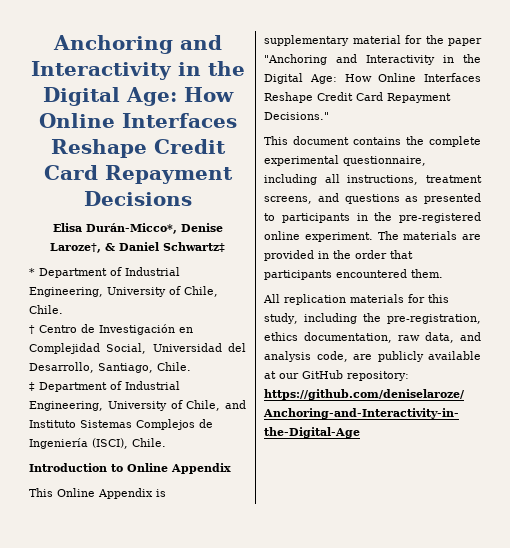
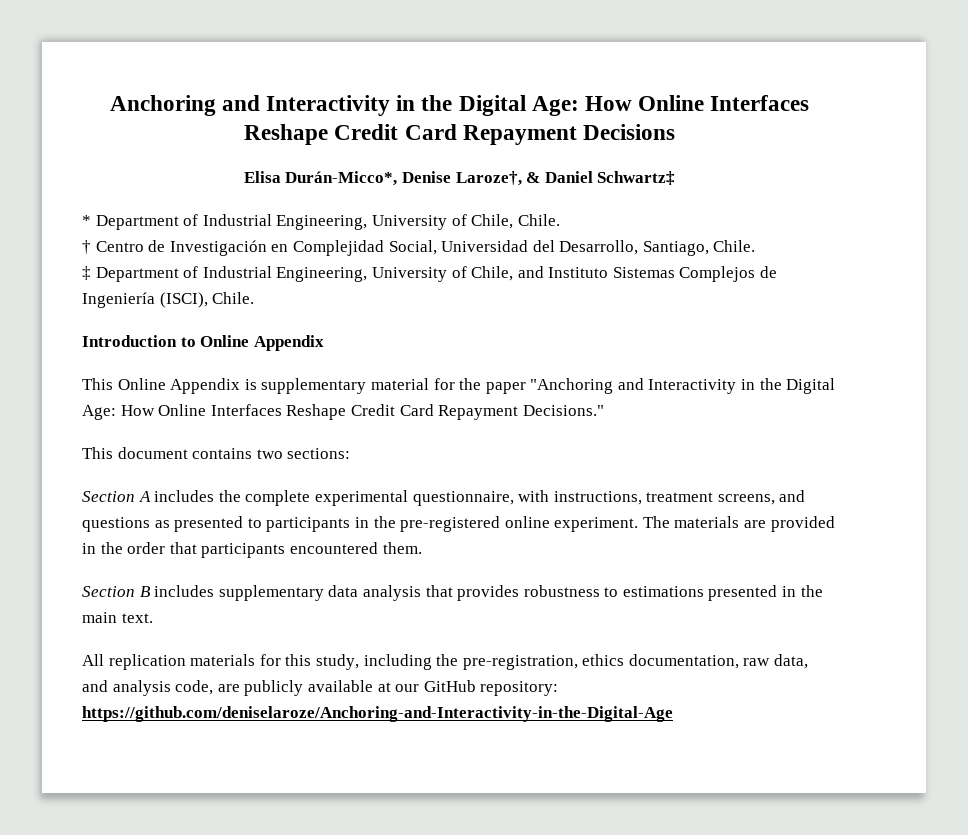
(401, 141) none -> [256,448,351,459] [82,490,215,502] two sections: // Section A includes
[264,174,340,185] including all -> [518,490,550,502] with
(443, 273) none -> [82,585,823,601] [82,612,153,623] // Section B includes supplementary data analysis that provides robustness to estimations presented in the main text.

